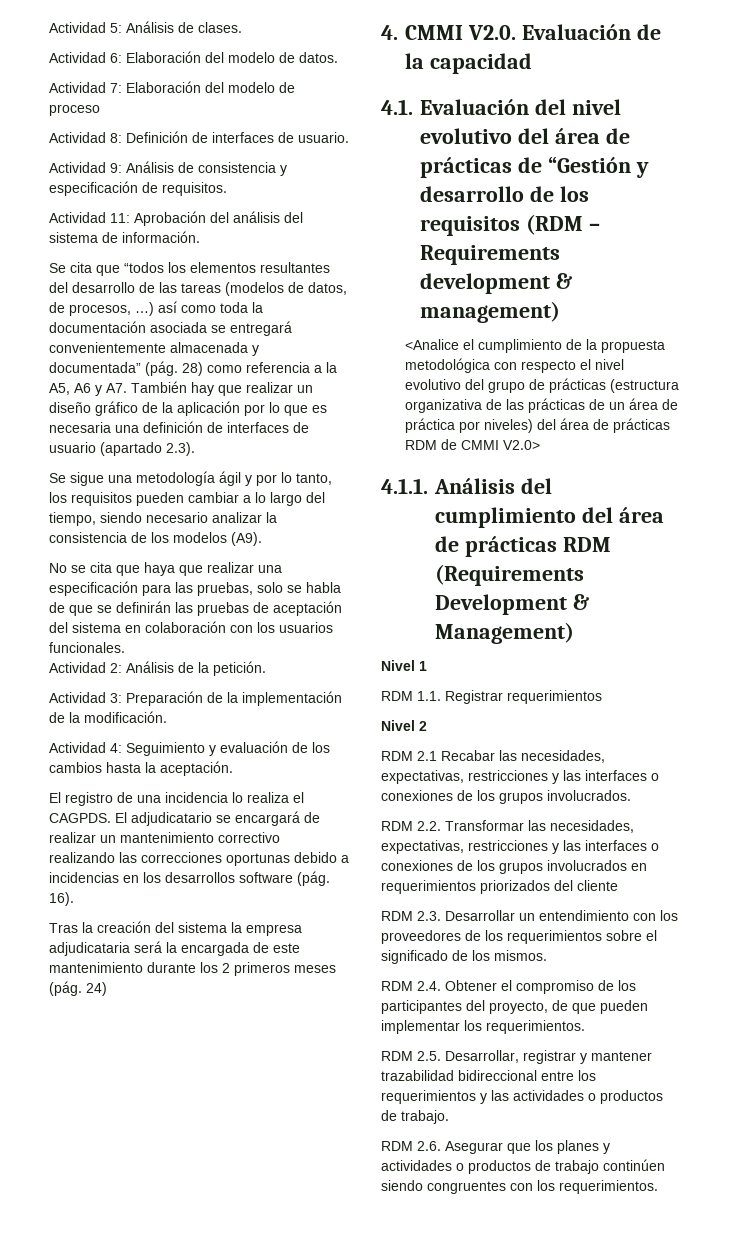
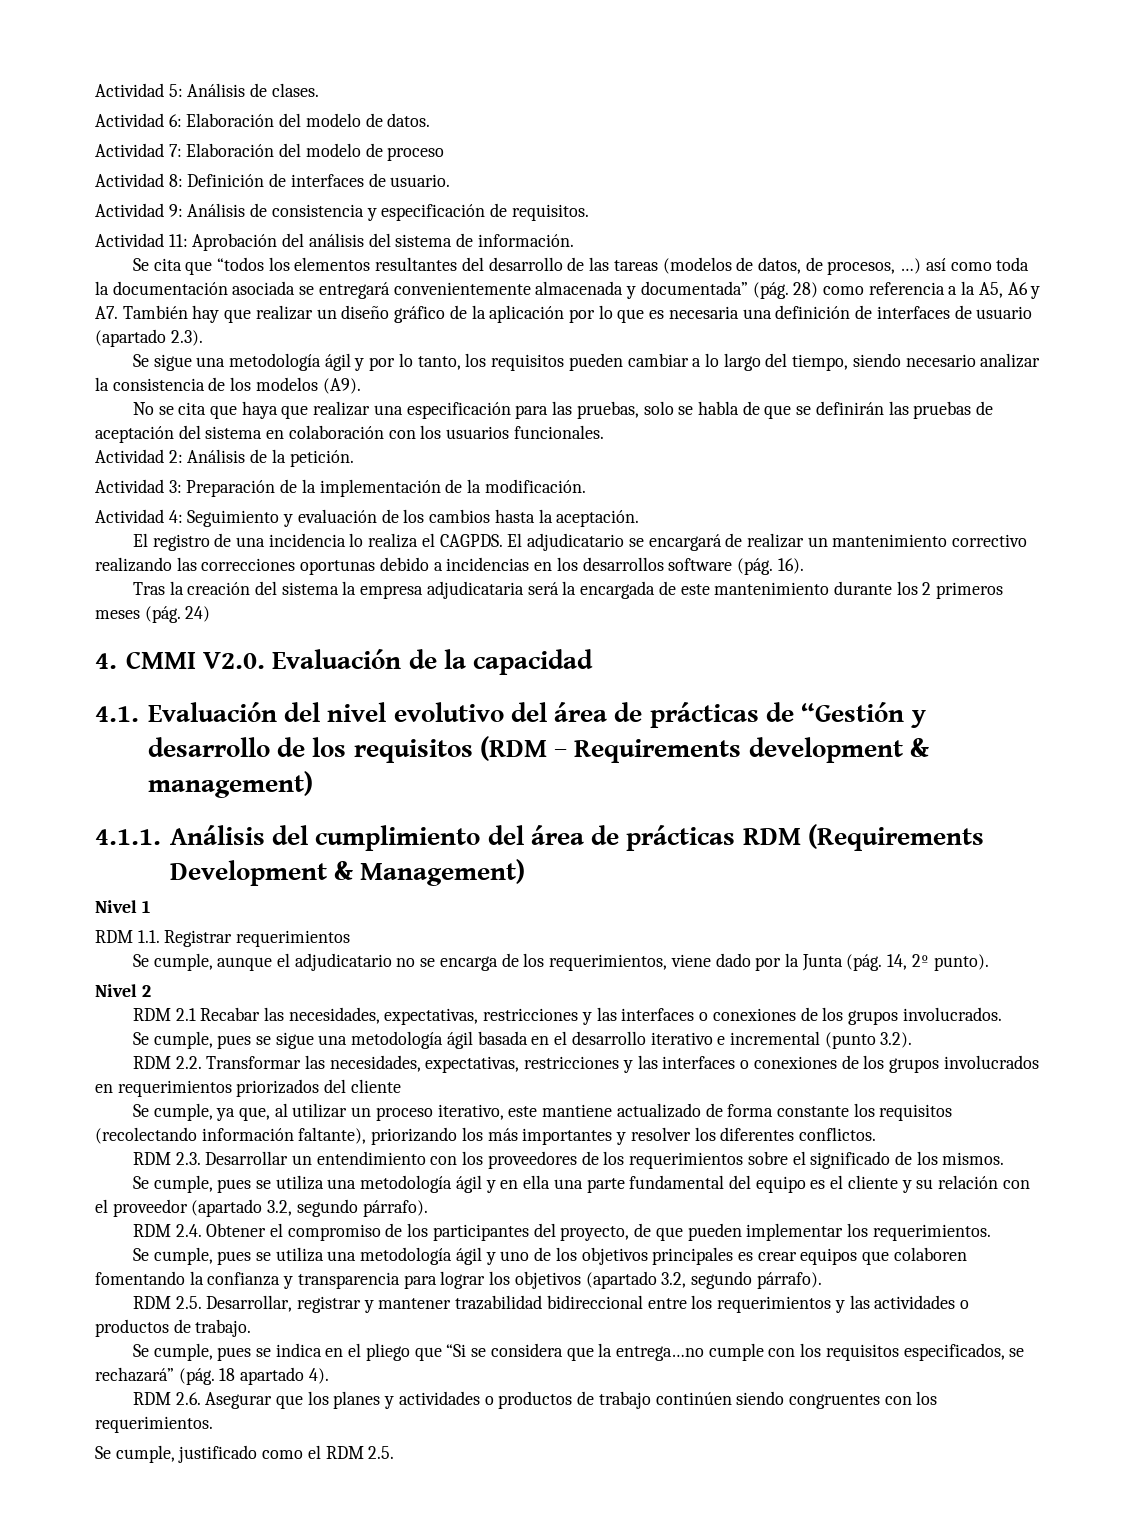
[405,339,666,353] [405,358,625,373] [405,378,680,393] [405,398,679,413] [405,418,671,433] [405,439,541,450] // <Analice el cumplimiento de la propuesta metodológica con respecto el nivel evolutivo del grupo de prácticas (estructura organizativa de las prácticas de un área de práctica por niveles) del área de prácticas RDM de CMMI V2.0> -> (313, 784) none
(602, 697) none -> [132,953,989,971] // Se cumple, aunque el adjudicatario no se encarga de los requerimientos, viene dado por la Junta (pág. 14, 2º punto).
(631, 795) none -> [132,1031,913,1049] // Se cumple, pues se sigue una metodología ágil basada en el desarrollo iterativo e incremental (punto 3.2).
(618, 885) none -> [132,1103,953,1121] [95,1127,876,1145] // Se cumple, ya que, al utilizar un proceso iterativo, este mantiene actualizado de forma constante los requisitos (recolectando información faltante), priorizando los más importantes y resolver los diferentes conflictos.
(547, 955) none -> [132,1175,1030,1193] [95,1199,428,1217] // Se cumple, pues se utiliza una metodología ágil y en ella una parte fundamental del equipo es el cliente y su relación con el proveedor (apartado 3.2, segundo párrafo).
(585, 1027) none -> [132,1247,967,1265] [95,1271,822,1289] // Se cumple, pues se utiliza una metodología ágil y uno de los objetivos principales es crear equipos que colaboren fomentando la confianza y transparencia para lograr los objetivos (apartado 3.2, segundo párrafo).
(449, 1117) none -> [132,1343,1025,1361] [95,1367,329,1385] // Se cumple, pues se indica en el pliego que “Si se considera que la entrega…no cumple con los requisitos especificados, se rechazará” (pág. 18 apartado 4).
(658, 1187) none -> [95,1445,395,1463] // Se cumple, justificado como el RDM 2.5.

